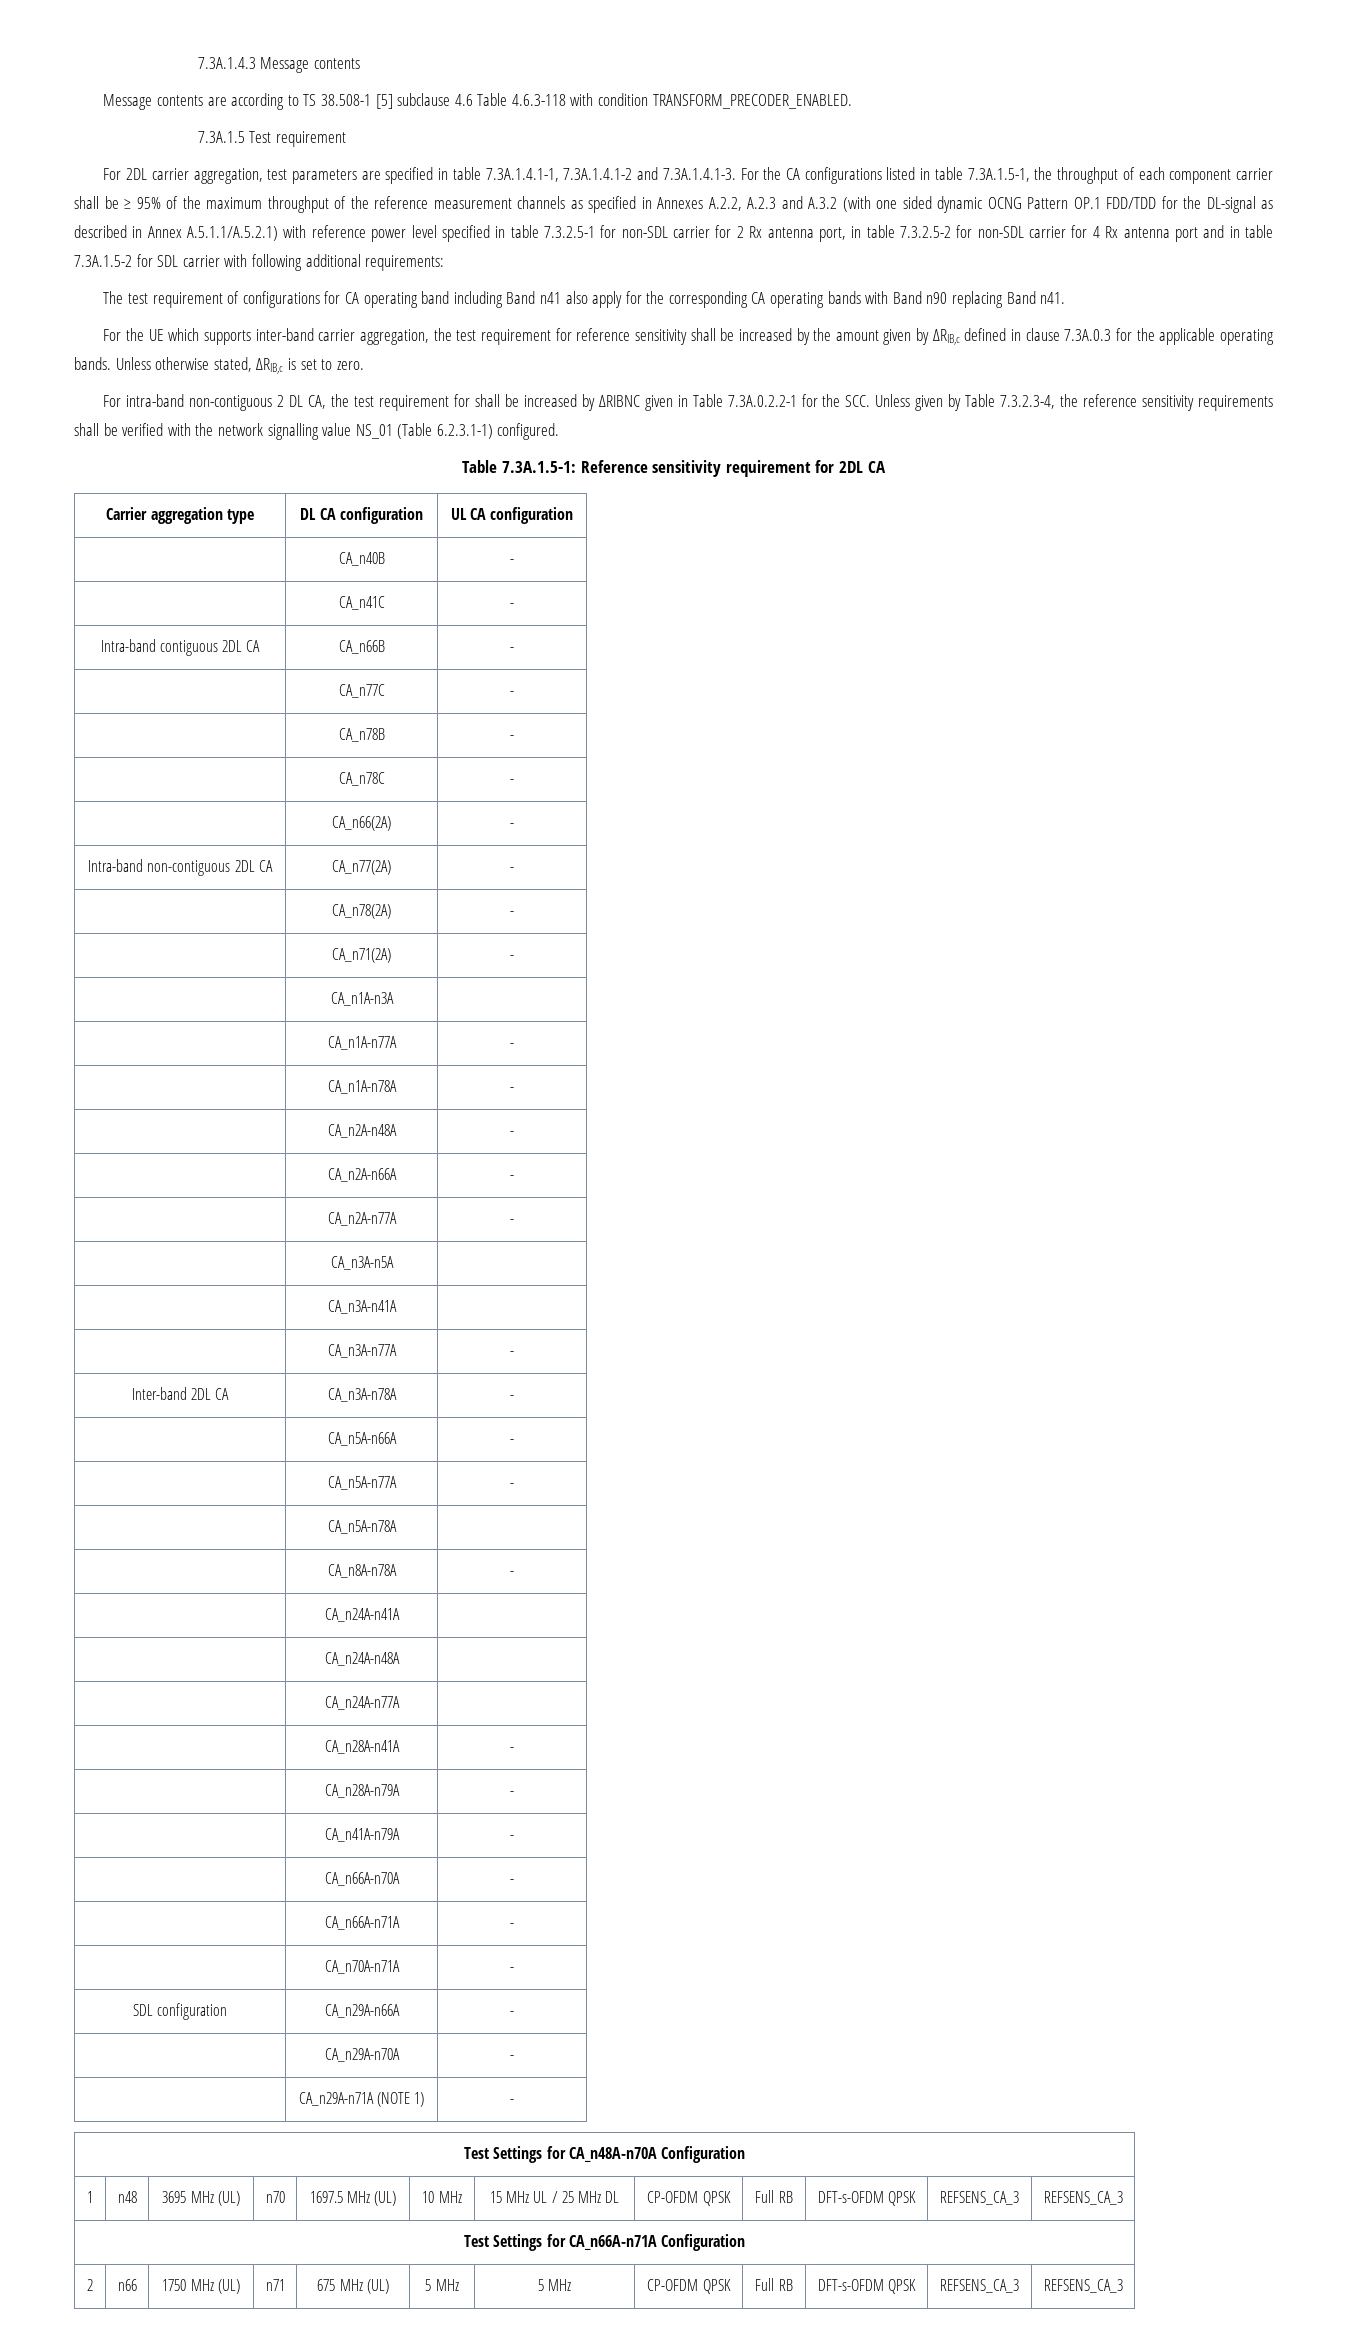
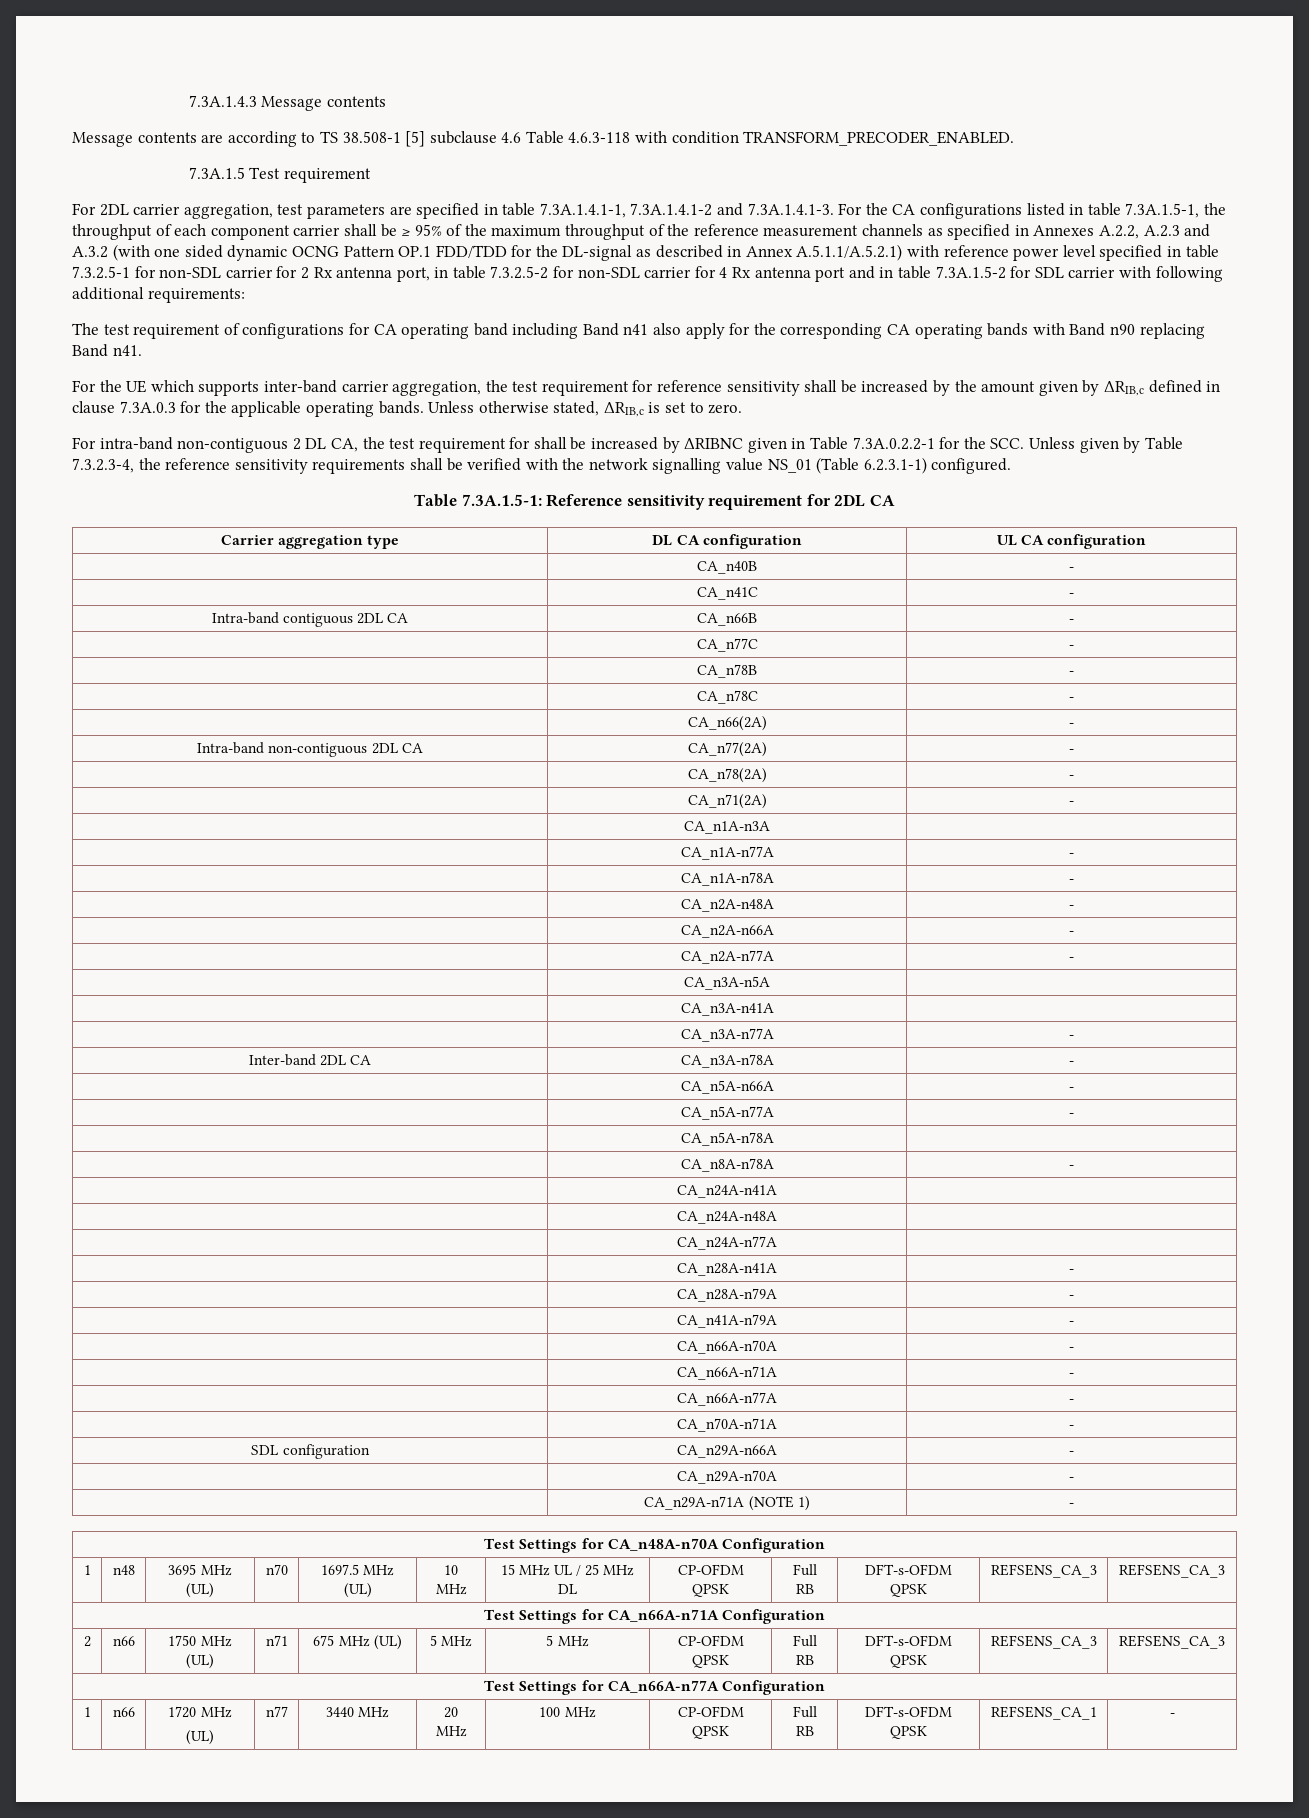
(514, 1925) none -> [677,1392,777,1406] [1069,1399,1074,1403] // | CA_n66A-n77A | -
(1123, 2286) none -> [484,1680,825,1695] [83,1707,91,1717] [112,1707,135,1717] [168,1706,232,1718] [186,1730,214,1745] [265,1706,288,1717] [325,1707,390,1718] [444,1707,458,1718] [435,1726,467,1737] [539,1707,596,1718] [677,1706,744,1717] [692,1726,729,1739] [792,1706,817,1718] [795,1726,814,1736] [865,1706,952,1717] [890,1726,927,1739] [990,1706,1097,1720] [1169,1713,1175,1717] // Test Settings for CA_n66A-n77A Configuration // 1 | n66 | 1720 MHz // (UL) | n77 | 3440 MHz | 20 MHz | 100 MHz | CP-OFDM QPSK | Full RB | DFT-s-OFDM QPSK | REFSENS_CA_1 | -

